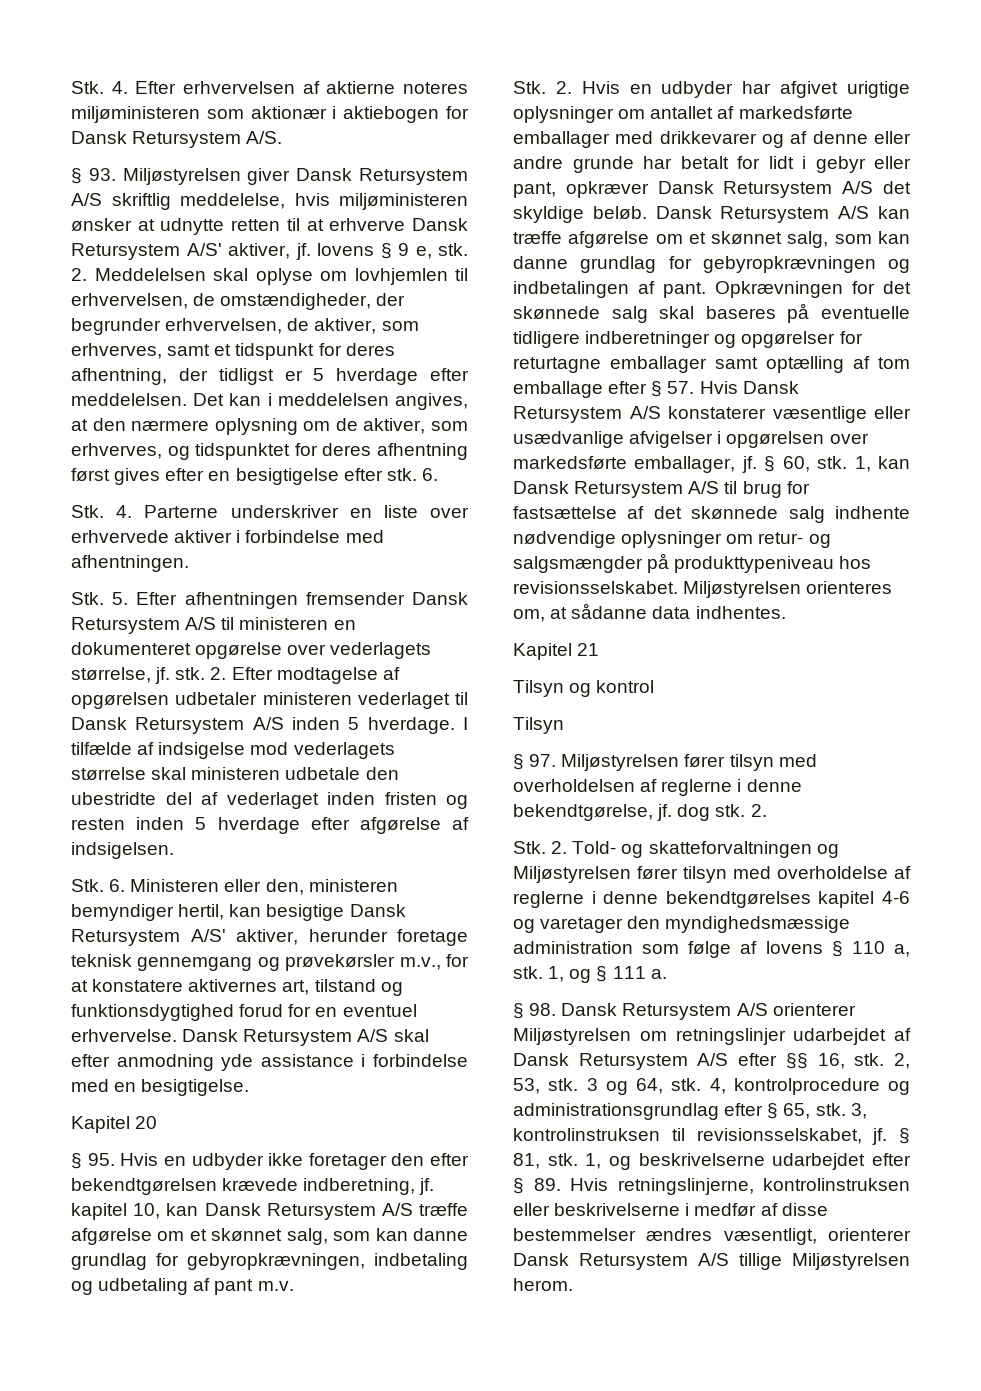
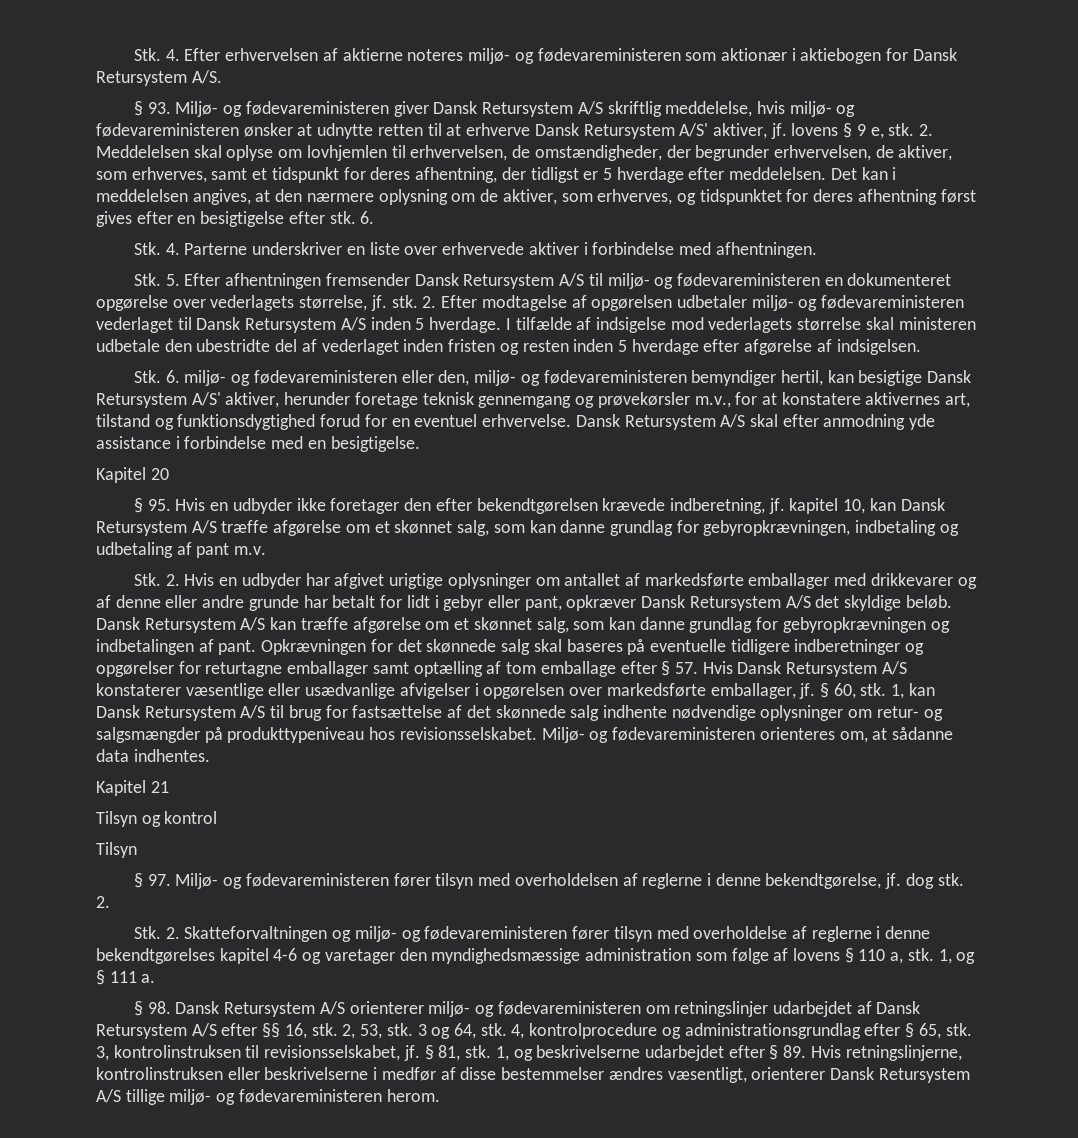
[71,106,200,123] miljøministeren -> [468,48,681,64] miljø- og fødevareministeren
[122,168,241,185] Miljøstyrelsen -> [175,101,389,117] Miljø- og fødevareministeren
[339,193,468,210] miljøministeren -> [789,101,856,117] [96,123,239,137] miljø- og fødevareministeren
[239,617,329,630] ministeren -> [607,273,820,289] miljø- og fødevareministeren
[262,692,352,705] ministeren -> [751,295,965,311] miljø- og fødevareministeren
[130,879,398,895] Ministeren eller den, ministeren -> [184,370,687,386] miljø- og fødevareministeren eller den, miljø- og fødevareministeren
[683,581,802,598] Miljøstyrelsen -> [541,727,756,743] Miljø- og fødevareministeren
[561,754,680,771] Miljøstyrelsen -> [175,873,389,889] Miljø- og fødevareministeren
[572,841,839,858] [513,866,631,883] Told- og skatteforvaltningen og Miljøstyrelsen -> [184,926,568,942] Skatteforvaltningen og miljø- og fødevareministeren
[513,1028,631,1045] Miljøstyrelsen -> [428,1001,641,1017] miljø- og fødevareministeren
[792,1253,910,1270] Miljøstyrelsen -> [169,1089,382,1105] miljø- og fødevareministeren

